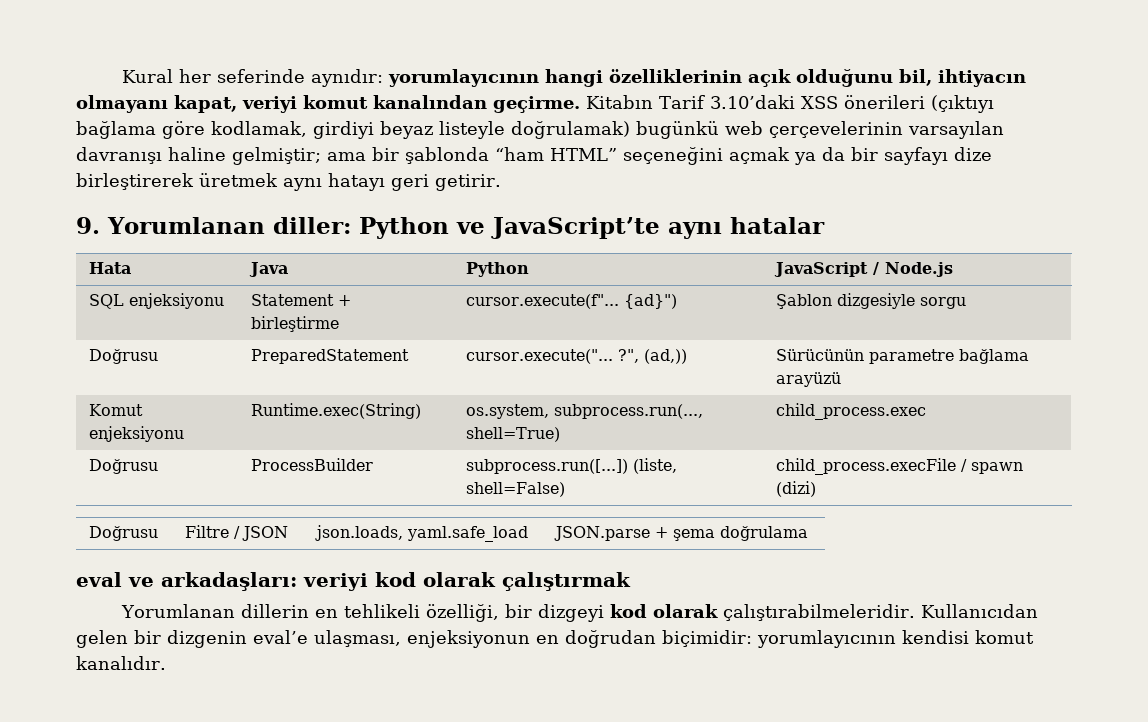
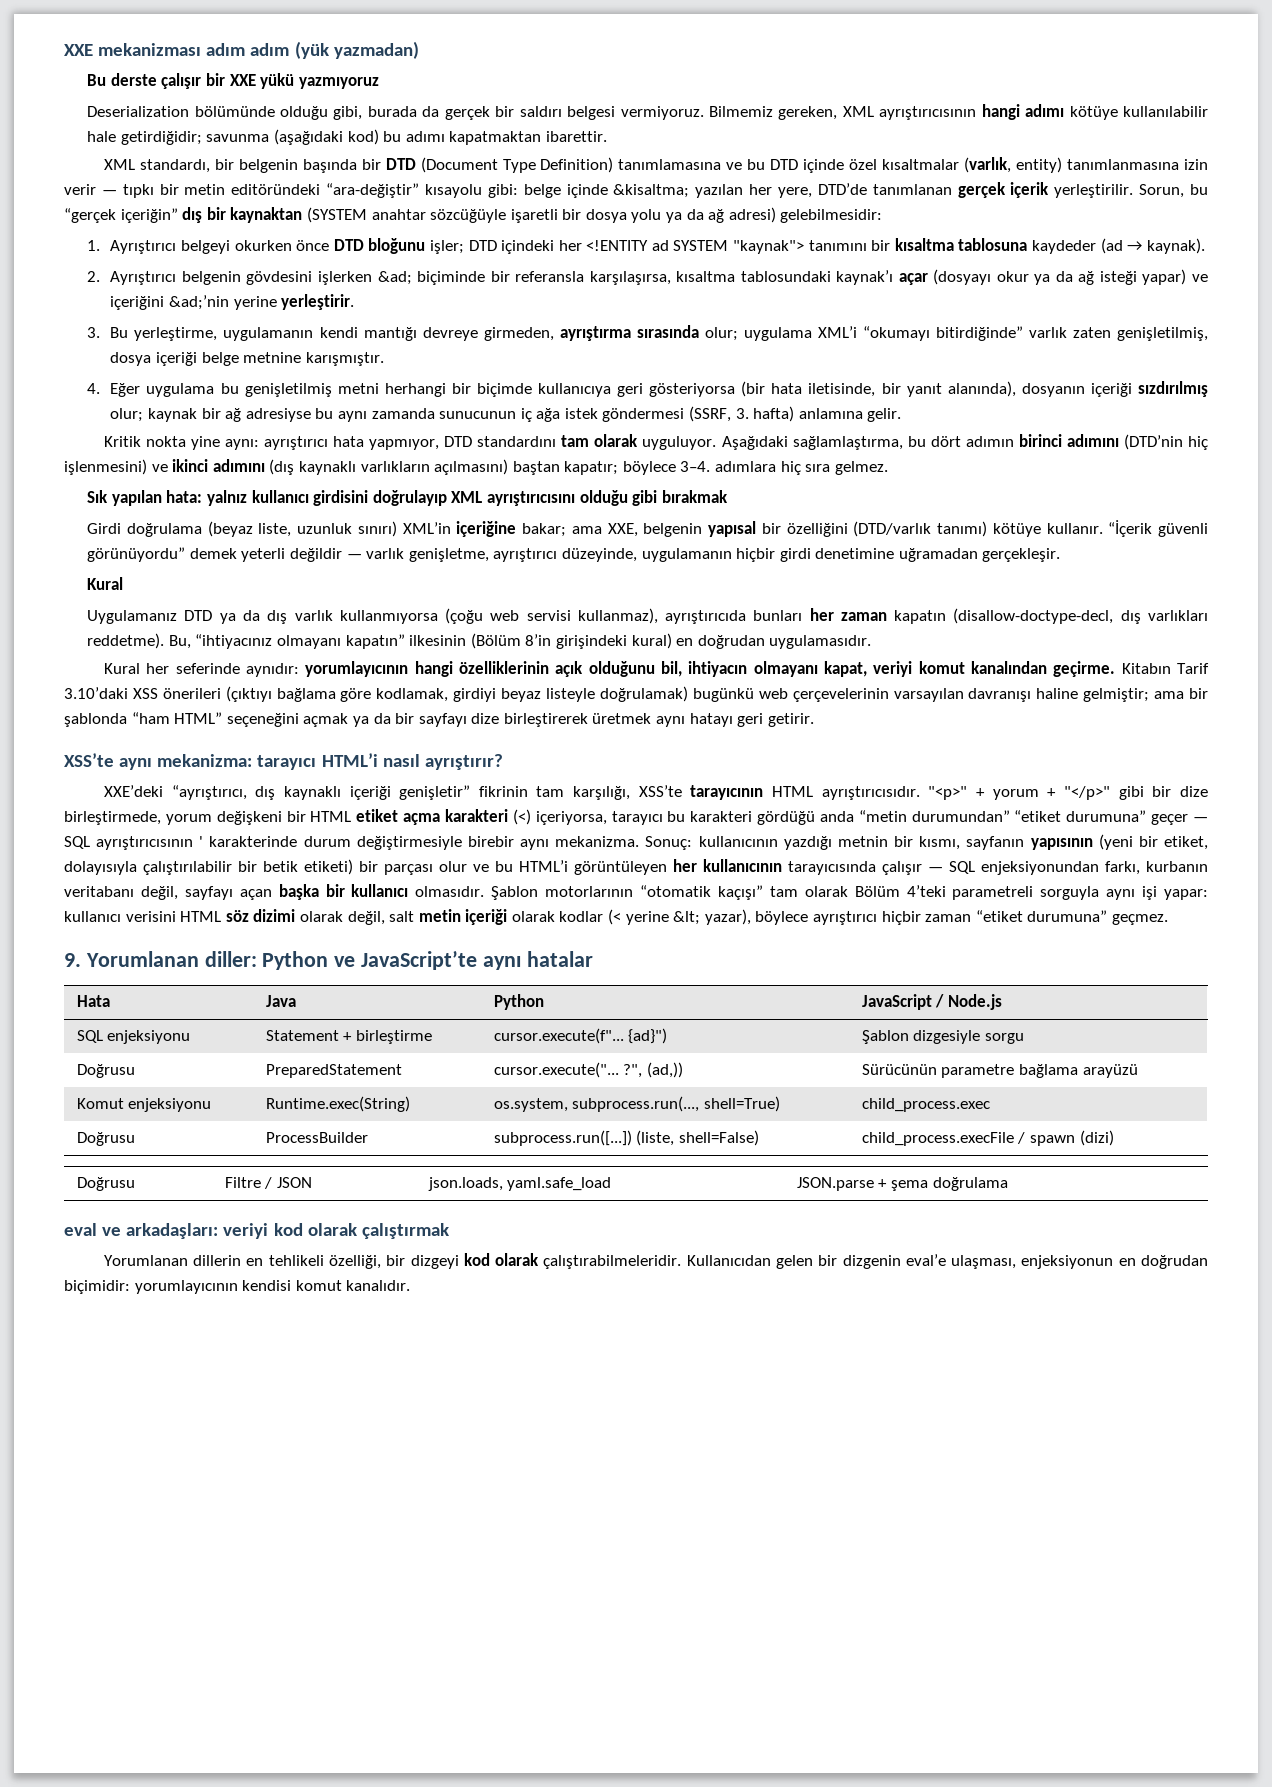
(121, 76) none -> [64,41,419,59] [87,73,379,89] [87,104,1208,120] [87,129,607,145] [103,157,1209,173] [64,182,1209,198] [64,207,883,223] [87,238,1205,254] [87,269,1209,285] [110,294,355,310] [87,325,1209,341] [110,352,384,366] [87,381,1209,397] [110,406,902,422] [103,434,1208,450] [64,459,888,475] [87,490,728,506] [87,520,1209,537] [87,547,1061,562] [87,577,124,590] [87,608,1208,624] [87,633,872,649] XXE mekanizması adım adım (yük yazmadan) // Bu derste çalışır bir XXE yükü yazmıyoruz // Deserialization bölümünde olduğu gibi, burada da gerçek bir saldırı belgesi vermiyoruz. Bilmemiz gereken, XML ayrıştırıcısının hangi adımı kötüye kullanılabilir hale getirdiğidir; savunma (aşağıdaki kod) bu adımı kapatmaktan ibarettir. // XML standardı, bir belgenin başında bir DTD (Document Type Definition) tanımlamasına ve bu DTD içinde özel kısaltmalar (varlık, entity) tanımlanmasına izin verir — tıpkı bir metin editöründeki “ara-değiştir” kısayolu gibi: belge içinde &kisaltma; yazılan her yere, DTD’de tanımlanan gerçek içerik yerleştirilir. Sorun, bu “gerçek içeriğin” dış bir kaynaktan (SYSTEM anahtar sözcüğüyle işaretli bir dosya yolu ya da ağ adresi) gelebilmesidir: // 1. Ayrıştırıcı belgeyi okurken önce DTD bloğunu işler; DTD içindeki her <!ENTITY ad SYSTEM "kaynak"> tanımını bir kısaltma tablosuna kaydeder (ad → kaynak). // 2. Ayrıştırıcı belgenin gövdesini işlerken &ad; biçiminde bir referansla karşılaşırsa, kısaltma tablosundaki kaynak’ı açar (dosyayı okur ya da ağ isteği yapar) ve içeriğini &ad;’nin yerine yerleştirir. // 3. Bu yerleştirme, uygulamanın kendi mantığı devreye girmeden, ayrıştırma sırasında olur; uygulama XML’i “okumayı bitirdiğinde” varlık zaten genişletilmiş, dosya içeriği belge metnine karışmıştır. // 4. Eğer uygulama bu genişletilmiş metni herhangi bir biçimde kullanıcıya geri gösteriyorsa (bir hata iletisinde, bir yanıt alanında), dosyanın içeriği sızdırılmış olur; kaynak bir ağ adresiyse bu aynı zamanda sunucunun iç ağa istek göndermesi (SSRF, 3. hafta) anlamına gelir. // Kritik nokta yine aynı: ayrıştırıcı hata yapmıyor, DTD standardını tam olarak uyguluyor. Aşağıdaki sağlamlaştırma, bu dört adımın birinci adımını (DTD’nin hiç işlenmesini) ve ikinci adımını (dış kaynaklı varlıkların açılmasını) baştan kapatır; böylece 3–4. adımlara hiç sıra gelmez. // Sık yapılan hata: yalnız kullanıcı girdisini doğrulayıp XML ayrıştırıcısını olduğu gibi bırakmak // Girdi doğrulama (beyaz liste, uzunluk sınırı) XML’in içeriğine bakar; ama XXE, belgenin yapısal bir özelliğini (DTD/varlık tanımı) kötüye kullanır. “İçerik güvenli görünüyordu” demek yeterli değildir — varlık genişletme, ayrıştırıcı düzeyinde, uygulamanın hiçbir girdi denetimine uğramadan gerçekleşir. // Kural // Uygulamanız DTD ya da dış varlık kullanmıyorsa (çoğu web servisi kullanmaz), ayrıştırıcıda bunları her zaman kapatın (disallow-doctype-decl, dış varlıkları reddetme). Bu, “ihtiyacınız olmayanı kapatın” ilkesinin (Bölüm 8’in girişindeki kural) en doğrudan uygulamasıdır. //
(501, 182) none -> [64,753,503,770] [103,785,1209,800] [64,809,1208,825] [64,834,1208,850] [64,859,1208,875] [64,884,1208,900] [64,909,1168,925] // XSS’te aynı mekanizma: tarayıcı HTML’i nasıl ayrıştırır? // XXE’deki “ayrıştırıcı, dış kaynaklı içeriği genişletir” fikrinin tam karşılığı, XSS’te tarayıcının HTML ayrıştırıcısıdır. "<p>" + yorum + "</p>" gibi bir dize birleştirmede, yorum değişkeni bir HTML etiket açma karakteri (<) içeriyorsa, tarayıcı bu karakteri gördüğü anda “metin durumundan” “etiket durumuna” geçer — SQL ayrıştırıcısının ' karakterinde durum değiştirmesiyle birebir aynı mekanizma. Sonuç: kullanıcının yazdığı metnin bir kısmı, sayfanın yapısının (yeni bir etiket, dolayısıyla çalıştırılabilir bir betik etiketi) bir parçası olur ve bu HTML’i görüntüleyen her kullanıcının tarayıcısında çalışır — SQL enjeksiyonundan farkı, kurbanın veritabanı değil, sayfayı açan başka bir kullanıcı olmasıdır. Şablon motorlarının “otomatik kaçışı” tam olarak Bölüm 4’teki parametreli sorguyla aynı işi yapar: kullanıcı verisini HTML söz dizimi olarak değil, salt metin içeriği olarak kodlar (< yerine &lt; yazar), böylece ayrıştırıcı hiçbir zaman “etiket durumuna” geçmez.

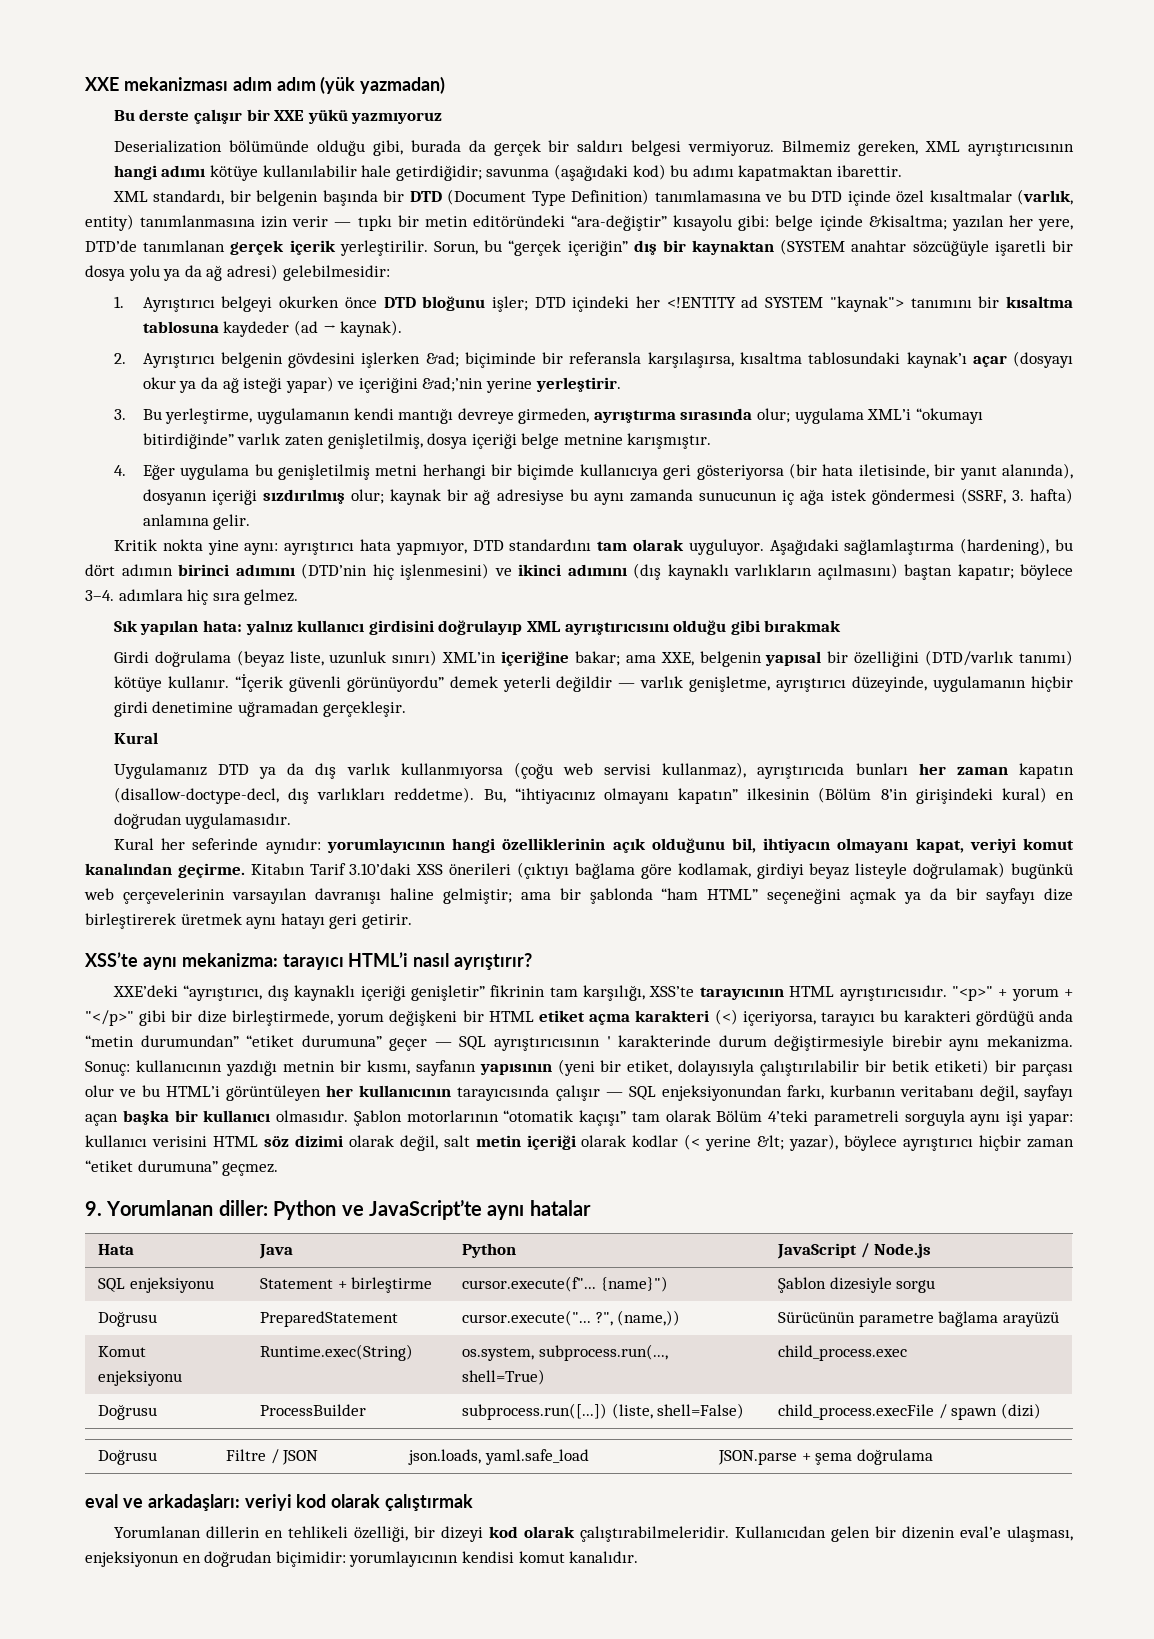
[792,436,903,450] sağlamlaştırma, -> [844,538,1050,555] sağlamlaştırma (hardening),
[628,1028,668,1044] [861,1030,981,1044] {ad}") | Şablon dizgesiyle -> [600,1276,668,1292] [778,1277,892,1293] {name}") | Şablon dizesiyle
[647,1062,684,1078] (ad,)) -> [617,1310,681,1326] (name,))
[410,1255,459,1269] dizgeyi -> [441,1526,484,1542] dizeyi
[842,1255,901,1269] dizgenin -> [902,1526,956,1539] dizenin

